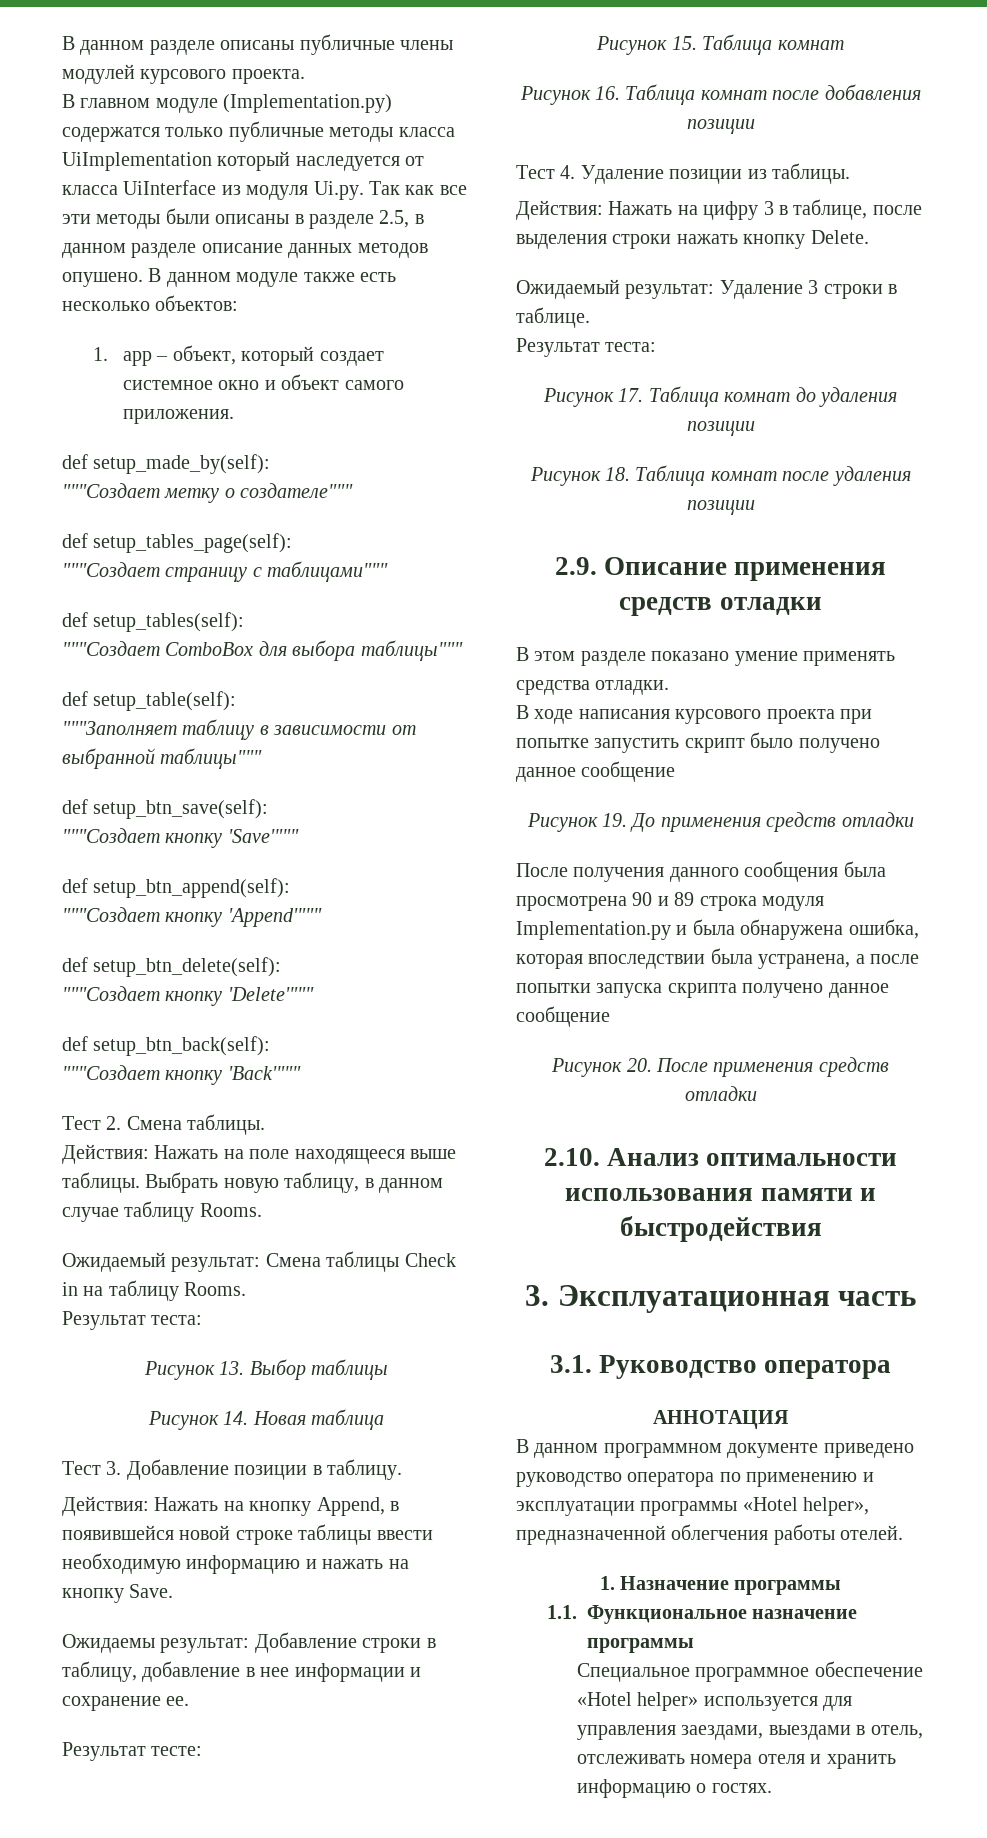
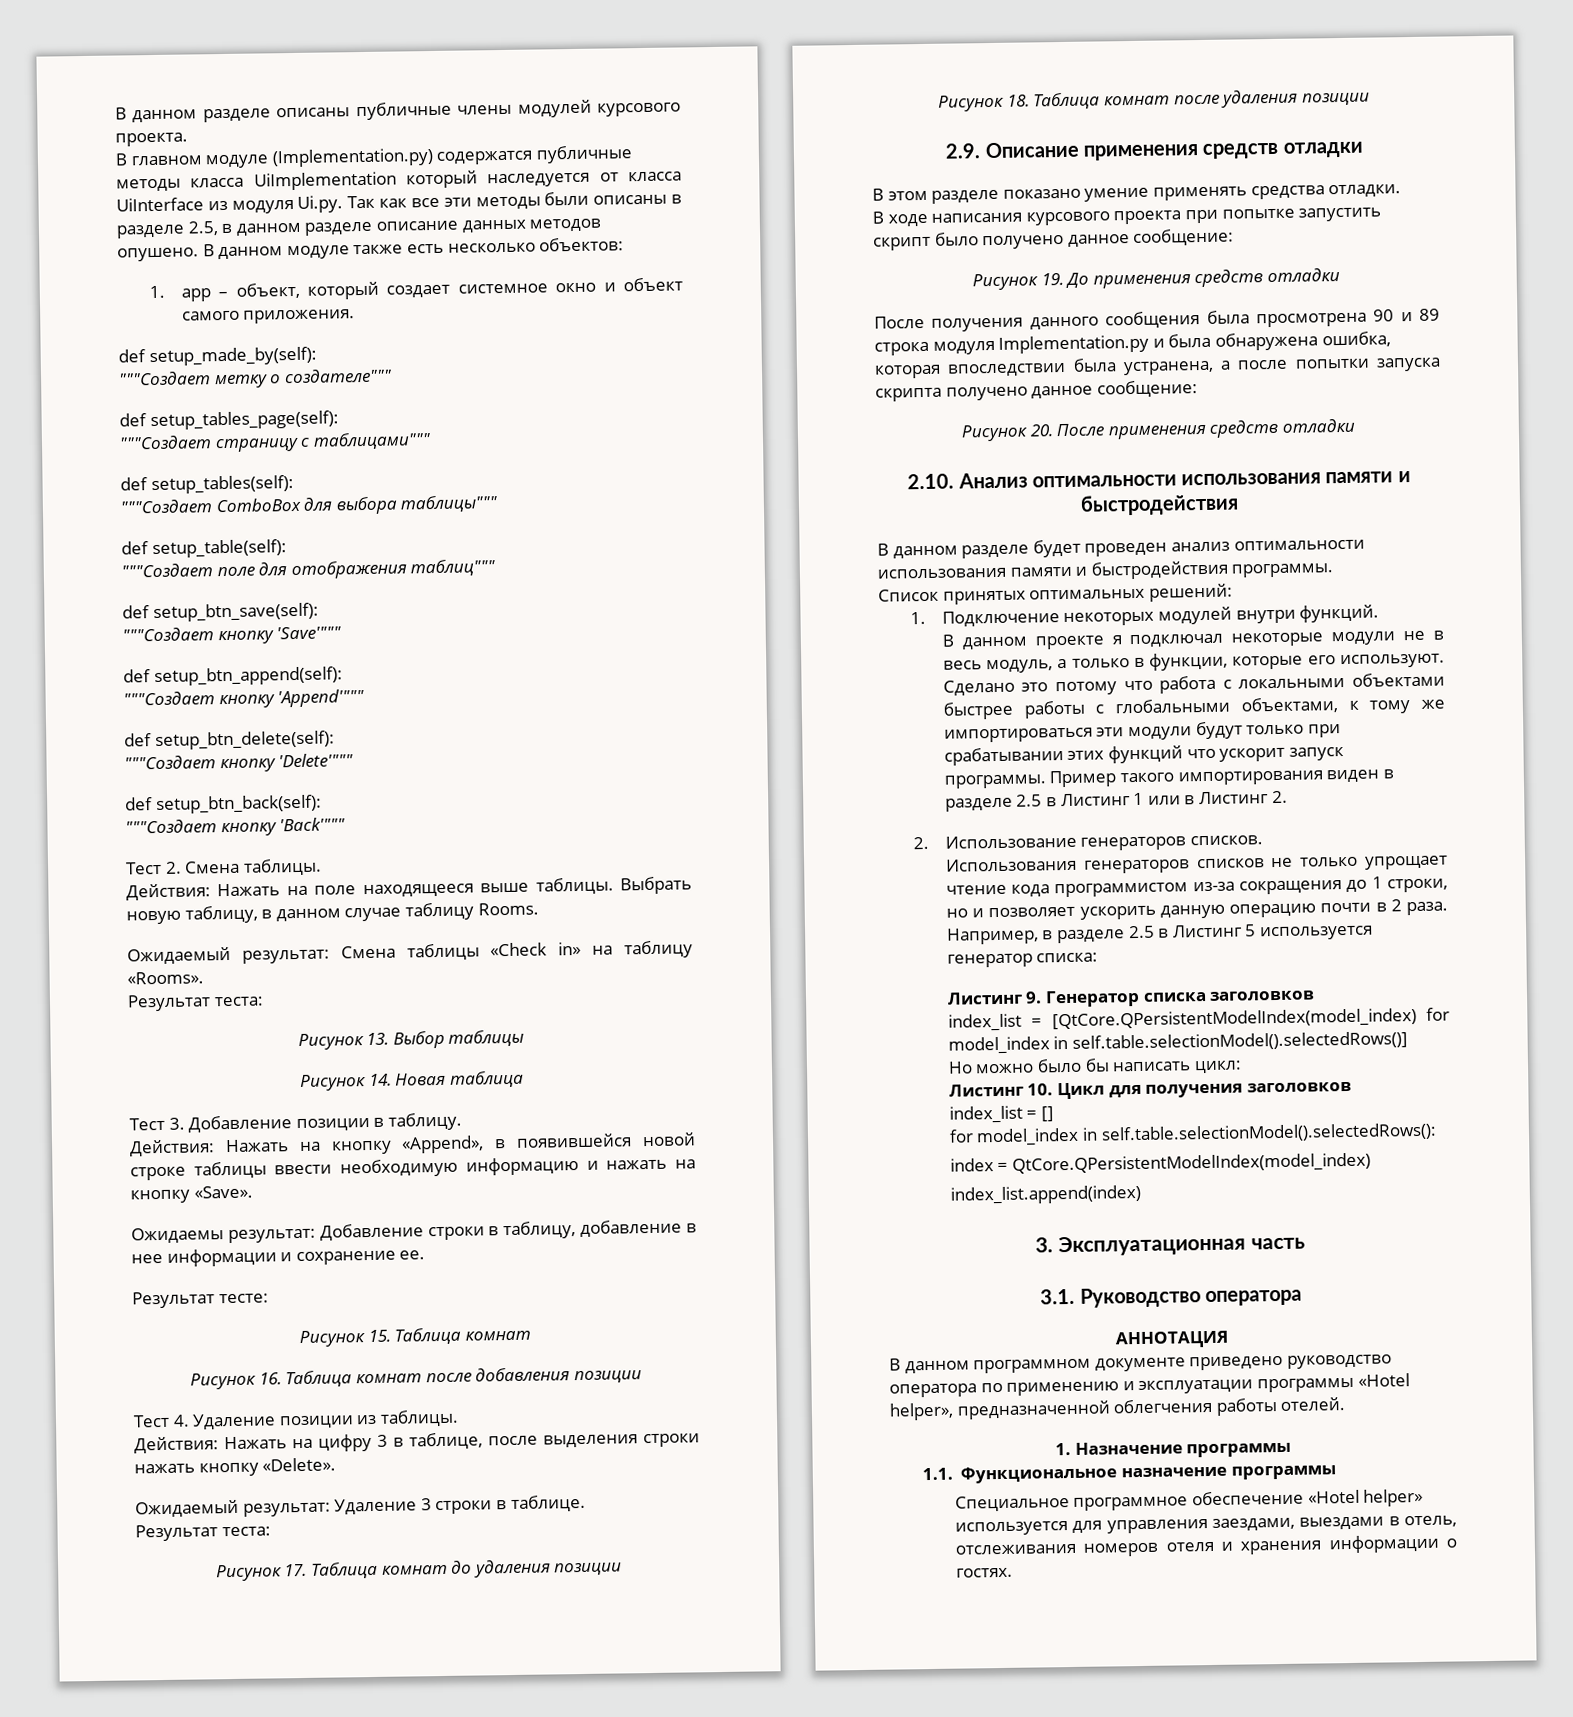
[165,127,224,137] только -> (534, 157) none
[62,719,416,740] [62,748,263,769] """Заполняет таблицу в зависимости от выбранной таблицы""" -> [121,559,496,580] """Создает поле для отображения таблиц"""
[404,1253,456,1267] [62,1282,78,1296] Check in -> [490,941,582,957] «Check in»
[184,1282,247,1296] Rooms. -> [127,971,204,985] «Rooms».
[316,1497,385,1516] Append, -> [401,1135,485,1154] «Append»,
[129,1584,174,1598] Save. -> [193,1185,253,1199] «Save».
[810,230,869,244] Delete. -> [262,1457,337,1472] «Delete».
[581,761,676,782] сообщение -> [1133,228,1235,246] сообщение:
[516,1006,610,1027] сообщение -> [1096,380,1198,398] сообщение:
(822, 1229) none -> [877,539,1365,559] [877,560,1335,580] [878,583,1233,605] [909,604,1380,627] [941,630,1444,650] [942,652,1445,674] [942,672,1445,696] [942,697,1445,720] [943,721,1341,743] [943,745,1344,766] [943,769,1394,789] [944,790,1288,812] [912,834,1264,851] [945,855,1448,874] [945,876,1448,898] [945,899,1448,920] [946,924,1373,945] [946,952,1099,968] [946,989,1316,1008] [947,1007,1450,1032] [947,1031,1409,1055] [947,1058,1242,1074] [948,1081,1352,1100] [948,1105,1055,1124] [948,1122,1437,1147] [949,1152,1372,1175] [949,1184,1141,1205] // В данном разделе будет проведен анализ оптимальности использования памяти и быстродействия программы. // Список принятых оптимальных решений: // 1. Подключение некоторых модулей внутри функций. // В данном проекте я подключал некоторые модули не в весь модуль, а только в функции, которые его используют. Сделано это потому что работа с локальными объектами быстрее работы с глобальными объектами, к тому же импортироваться эти модули будут только при срабатывании этих функций что ускорит запуск программы. Пример такого импортирования виден в разделе 2.5 в Листинг 1 или в Листинг 2. // 2. Использование генераторов списков. // Использования генераторов списков не только упрощает чтение кода программистом из-за сокращения до 1 строки, но и позволяет ускорить данную операцию почти в 2 раза. Например, в разделе 2.5 в Листинг 5 используется генератор списка: // Листинг 9. Генератор списка заголовков // index_list = [QtCore.QPersistentModelIndex(model_index) for model_index in self.table.selectionModel().selectedRows()] // Но можно было бы написать цикл: // Листинг 10. Цикл для получения заголовков // index_list = [] // for model_index in self.table.selectionModel().selectedRows(): // index = QtCore.QPersistentModelIndex(model_index) // index_list.append(index)
[576,1754,896,1769] [576,1779,691,1798] отслеживать номера отеля и хранить информацию -> [954,1534,1439,1557] отслеживания номеров отеля и хранения информации

